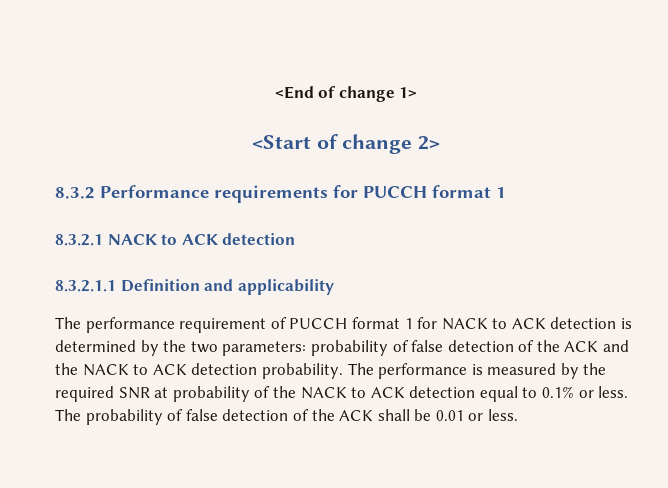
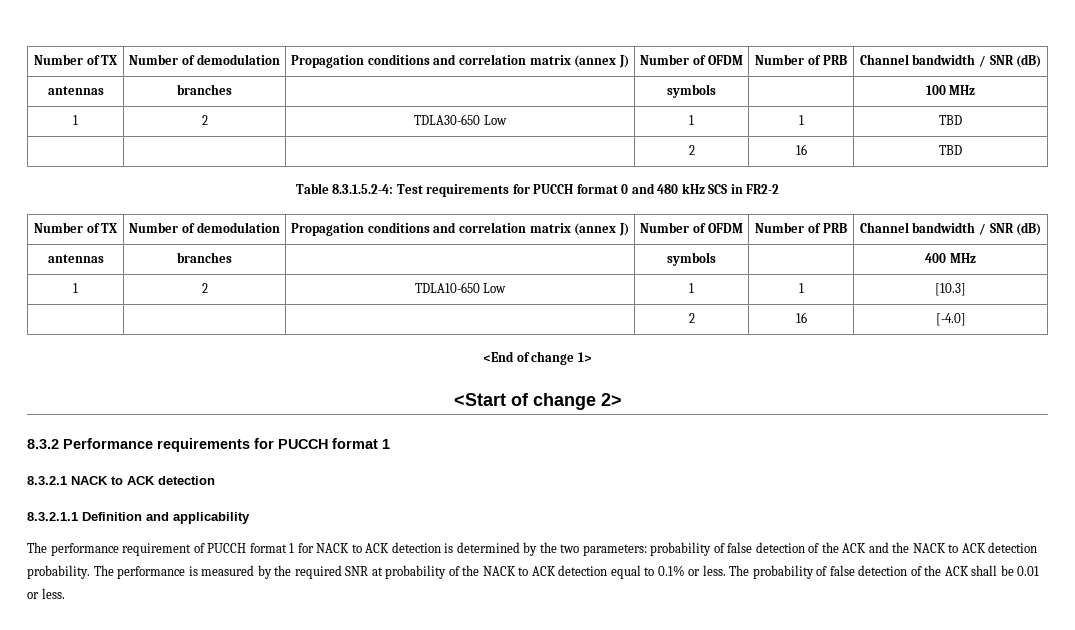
(274, 92) none -> [33,54,118,65] [129,54,280,65] [291,54,629,68] [640,54,743,65] [755,54,847,65] [859,54,1042,68] [47,86,104,95] [177,84,232,95] [667,84,716,98] [925,85,976,95] [73,115,78,125] [201,115,208,125] [414,114,507,125] [689,115,694,125] [798,115,804,125] [939,115,962,125] [688,145,695,155] [795,144,807,155] [939,145,962,155] [295,183,780,197] [33,222,118,233] [129,222,280,233] [291,222,629,236] [640,222,743,233] [755,222,847,233] [859,222,1042,236] [47,254,104,263] [177,252,232,263] [667,252,716,266] [925,253,976,263] [73,283,78,293] [201,283,208,293] [414,282,507,293] [689,283,694,293] [798,283,804,293] [935,283,966,296] [688,313,695,323] [795,312,807,323] [935,313,966,326] Number of TX | Number of demodulation | Propagation conditions and correlation matrix (annex J) | Number of OFDM | Number of PRB | Channel bandwidth / SNR (dB) // antennas | branches | | symbols | | 100 MHz // 1 | 2 | TDLA30-650 Low | 1 | 1 | TBD // | | | 2 | 16 | TBD // Table 8.3.1.5.2-4: Test requirements for PUCCH format 0 and 480 kHz SCS in FR2-2 // Number of TX | Number of demodulation | Propagation conditions and correlation matrix (annex J) | Number of OFDM | Number of PRB | Channel bandwidth / SNR (dB) // antennas | branches | | symbols | | 400 MHz // 1 | 2 | TDLA10-650 Low | 1 | 1 | [10.3] // | | | 2 | 16 | [-4.0] //

